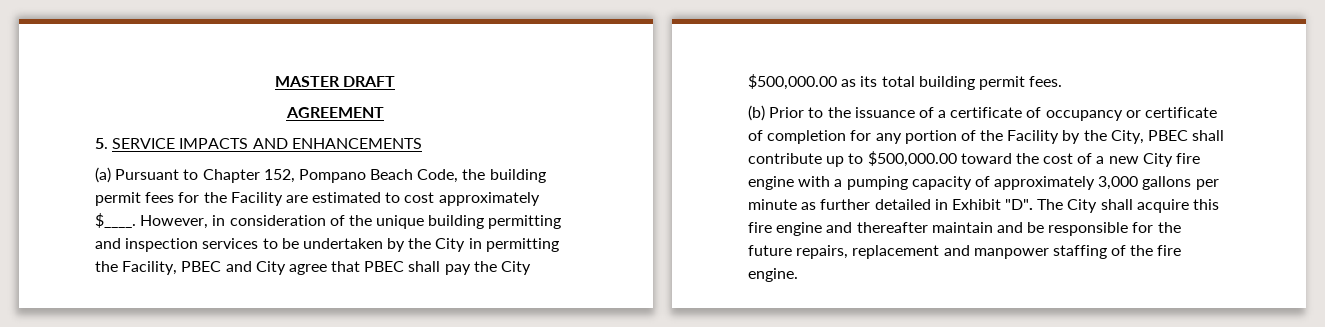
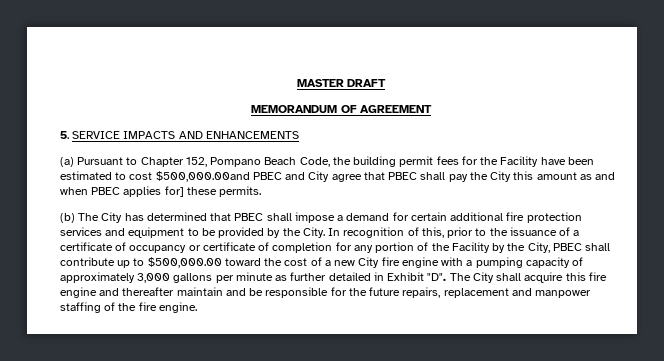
(396, 81) none -> [251,105,357,113] MEMORANDUM OF
[285,195,308,203] are -> [540,157,594,165] have been
[438,192,540,206] [95,213,562,229] [95,238,559,252] [95,261,178,275] approximately $____. However, in consideration of the unique building permitting and inspection services to be undertaken by the City in permitting the Facility, -> [155,171,250,182] $500,000.00and
[748,74,1063,90] [748,105,805,121] $500,000.00 as its total building permit fees. // (b) Prior -> [513,171,616,180] [60,186,262,197] [60,212,582,223] [60,227,474,238] this amount as and when PBEC applies for] these permits. // (b) The City has determined that PBEC shall impose a demand for certain additional fire protection services and equipment to be provided by the City. In recognition of this, prior

